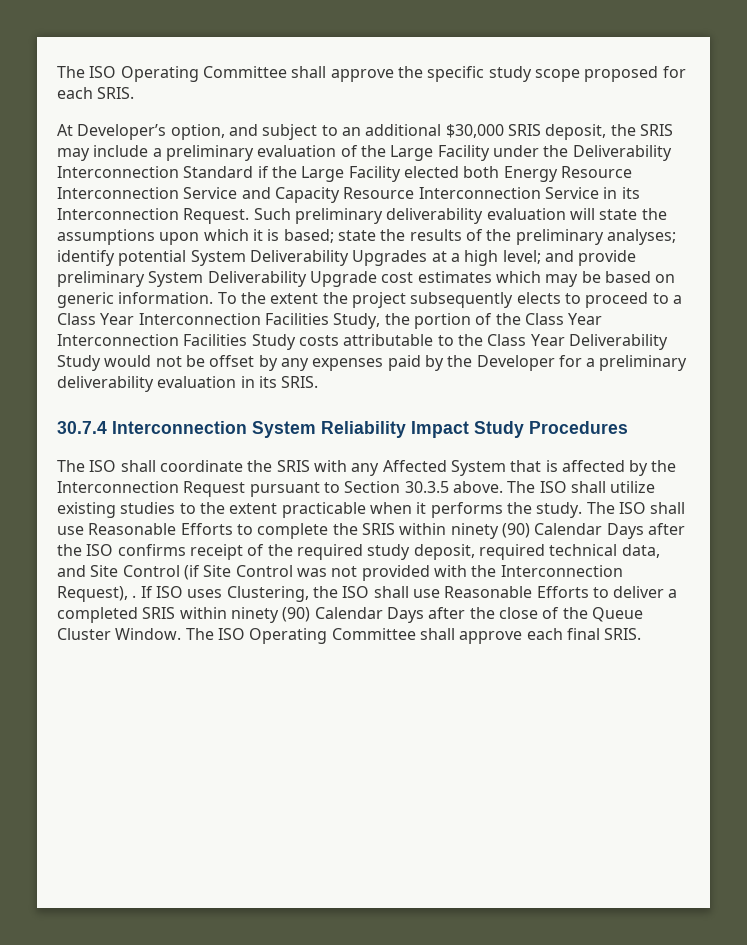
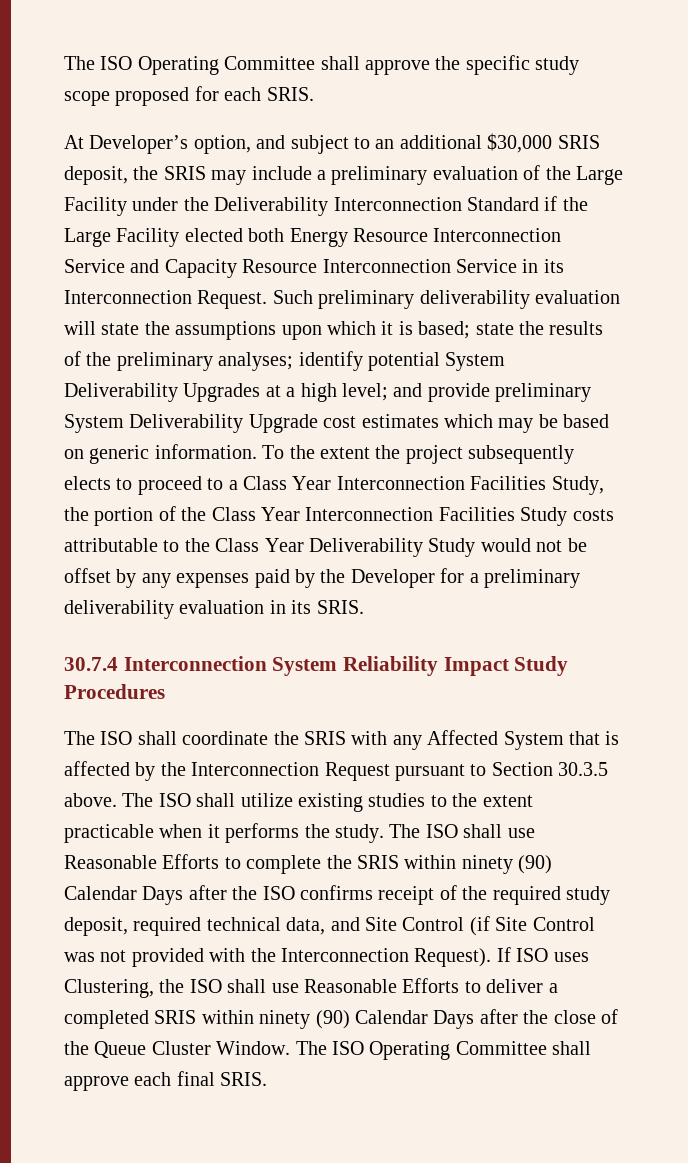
[57,586,137,602] Request), . -> [414,948,492,967] Request).

